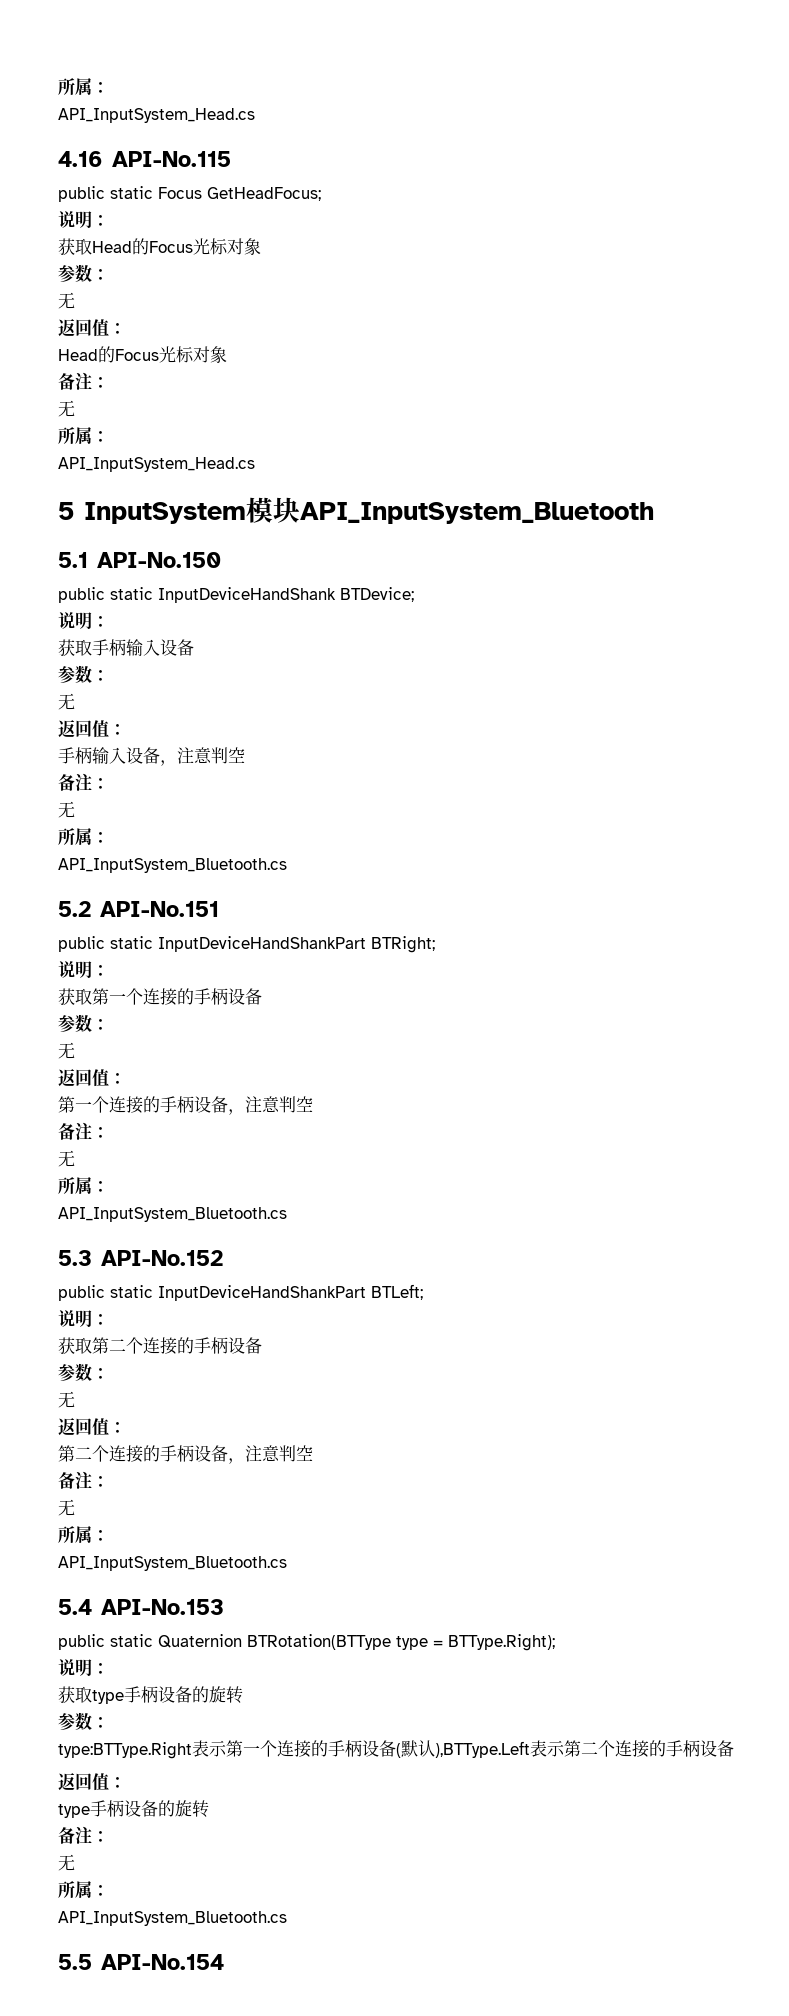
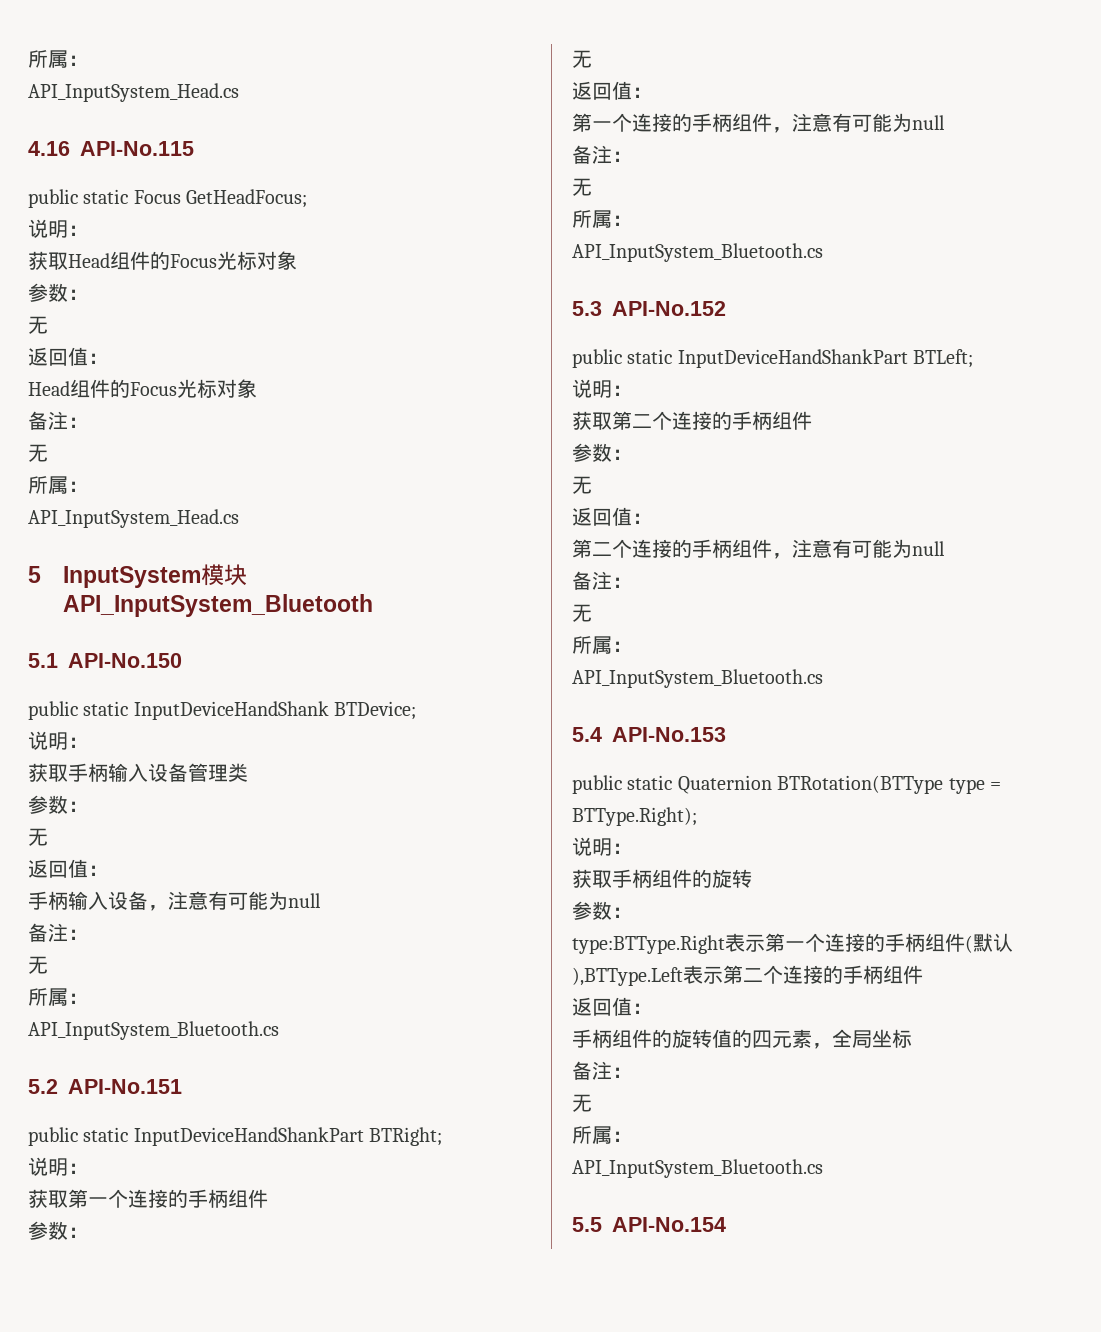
(132, 247) none -> [110,251,150,270] 组件
(98, 355) none -> [70,379,110,398] 组件
(194, 647) none -> [188,763,248,782] 管理类
[211,747,245,764] 判空 -> [208,891,321,910] 有可能为null
[228,988,262,1005] 设备 -> [228,1189,268,1208] 组件
[194,1096,313,1115] 设备，注意判空 -> [732,113,945,133] 组件，注意有可能为null
[228,1337,262,1354] 设备 -> [772,411,812,430] 组件
[194,1445,313,1464] 设备，注意判空 -> [732,539,945,559] 组件，注意有可能为null
[92,1686,192,1704] type手柄设备 -> [612,869,692,888] 手柄组件
[362,1740,396,1757] 设备 -> [925,933,965,952] 组件
[700,1740,734,1757] [58,1773,126,1791] [58,1800,209,1818] 设备 // 返回值： // type手柄设备的旋转 -> [883,965,923,984] [572,997,652,1016] [572,1029,912,1049] 组件 // 返回值： // 手柄组件的旋转值的四元素，全局坐标

